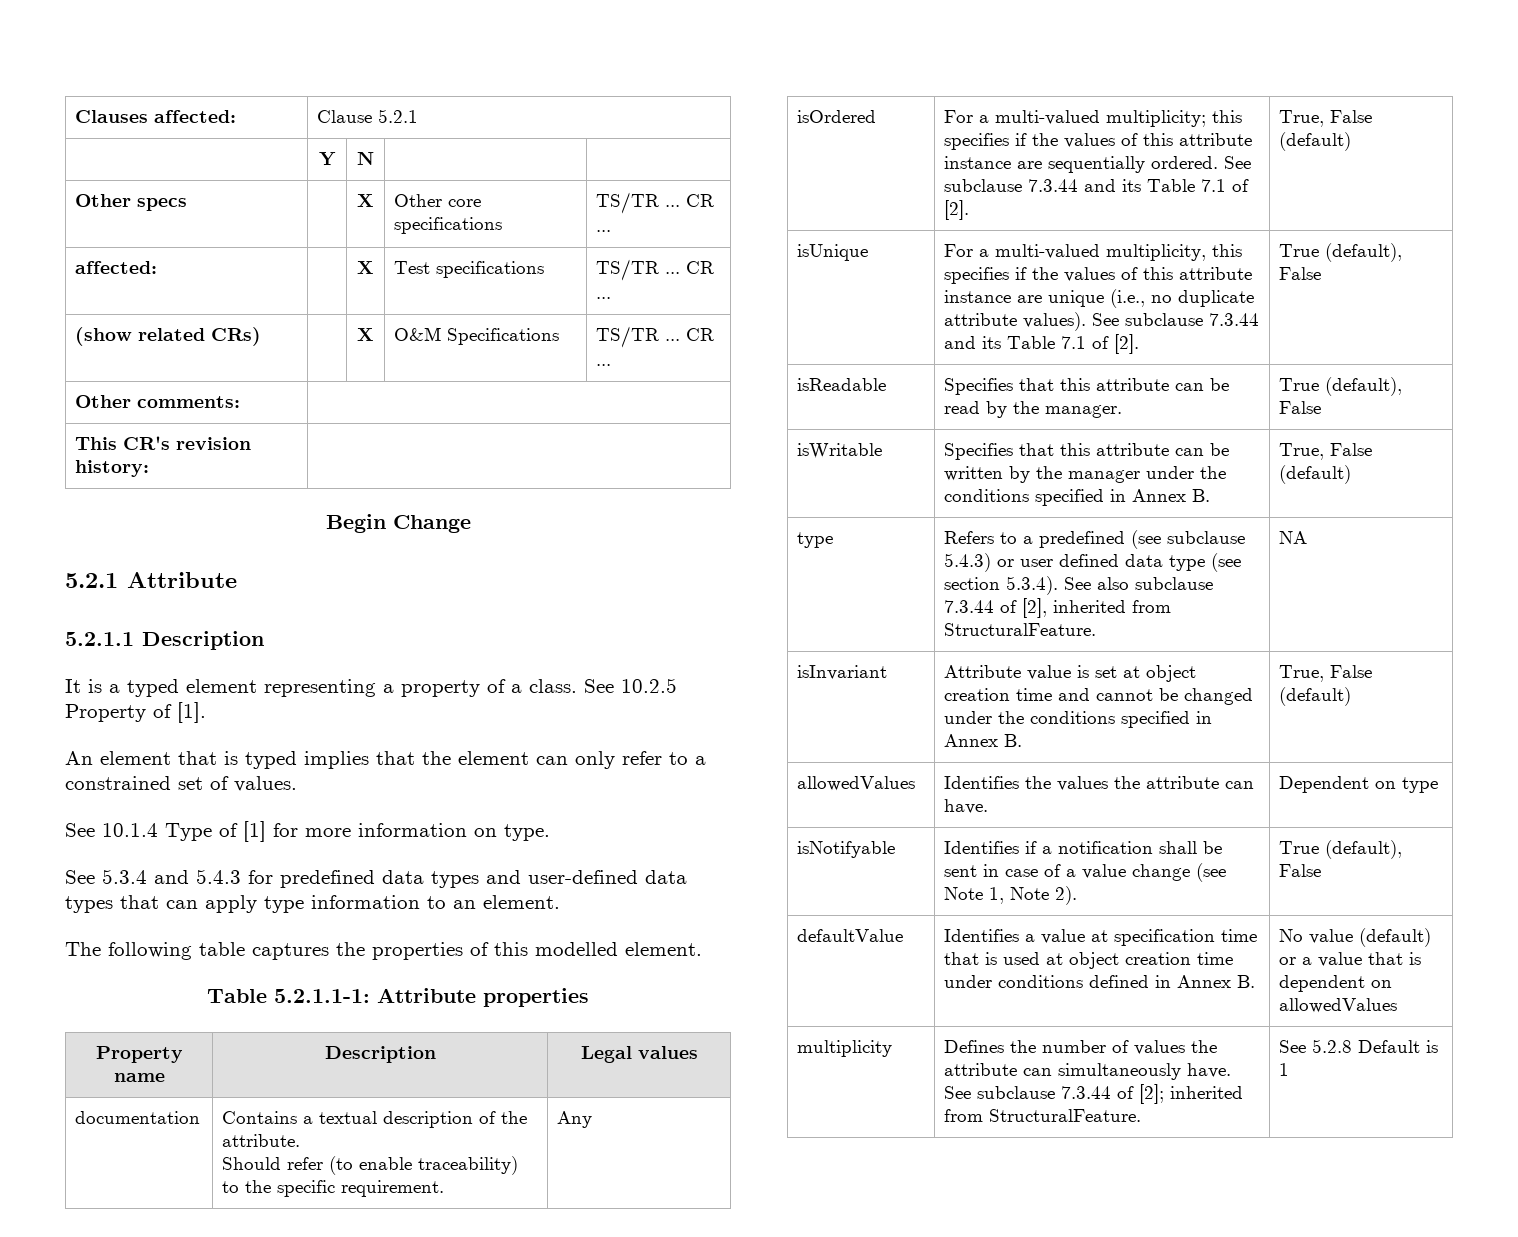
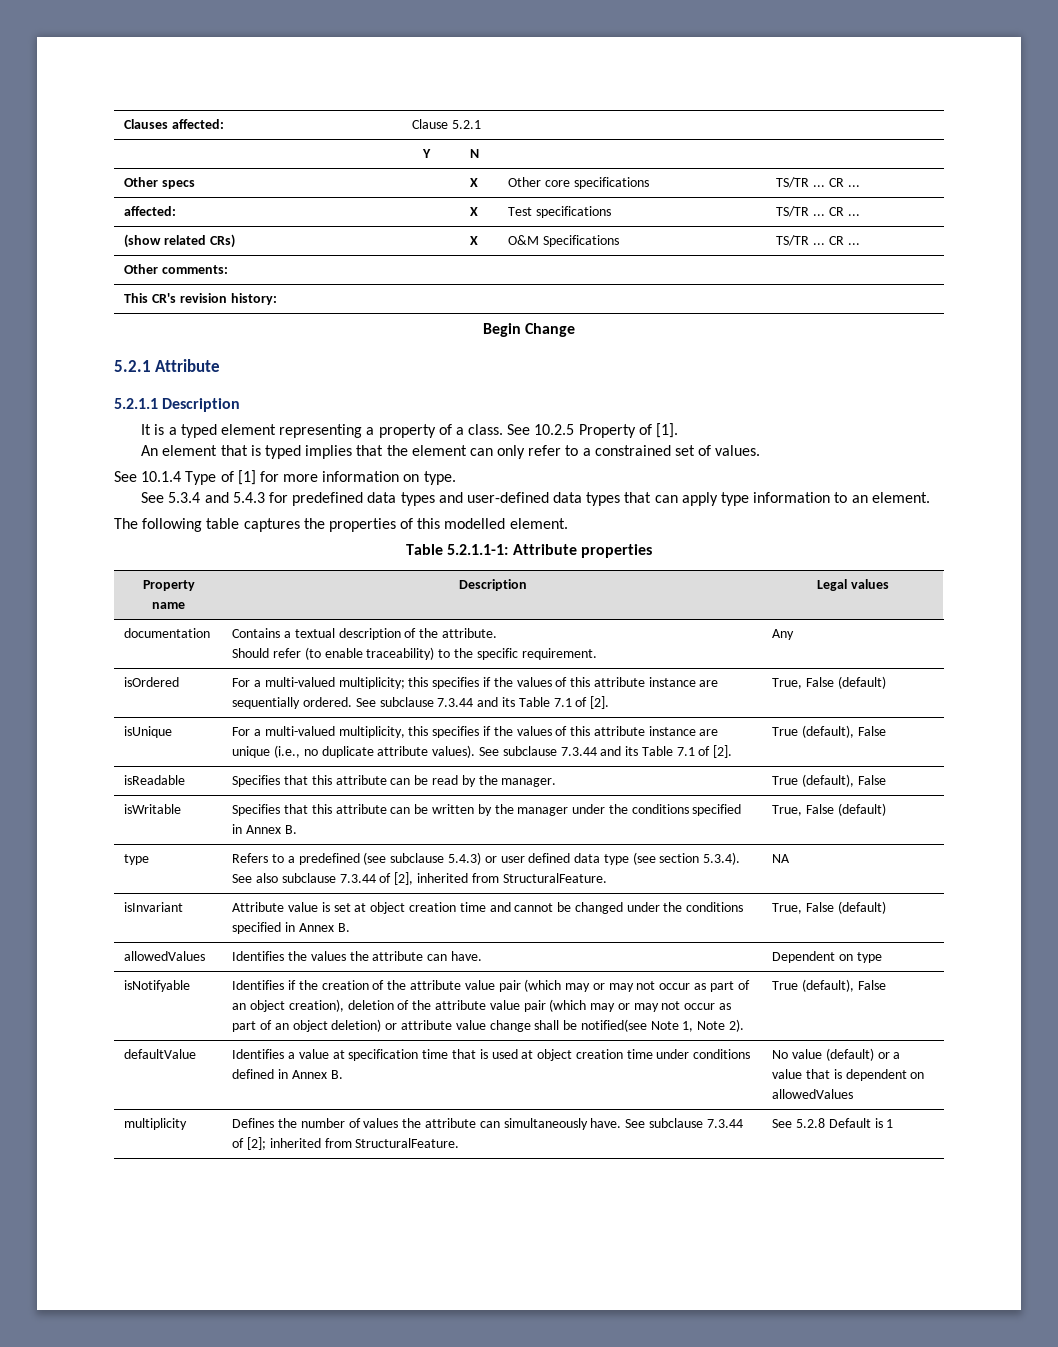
[1042,841,1223,854] [944,863,1227,882] a notification shall be sent in case of a value change (see -> [298,979,750,992] [232,999,731,1012] [232,1019,647,1032] the creation of the attribute value pair (which may or may not occur as part of an object creation), deletion of the attribute value pair (which may or may not occur as part of an object deletion) or attribute value change shall be notified(see

